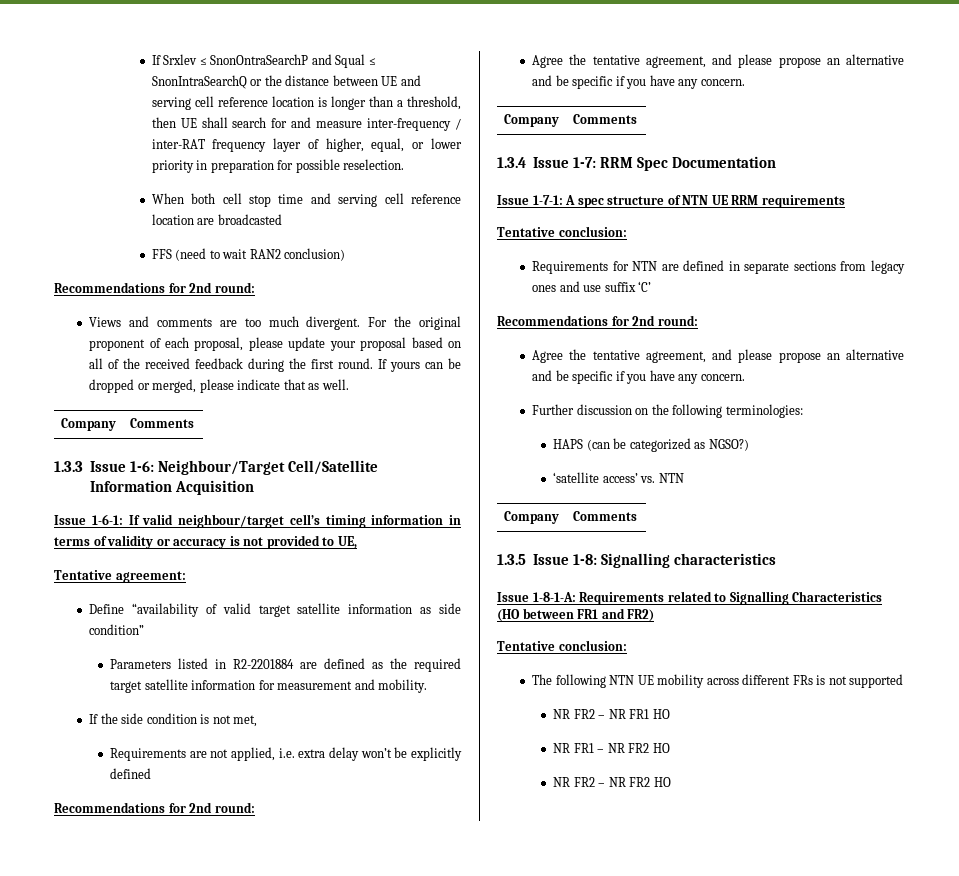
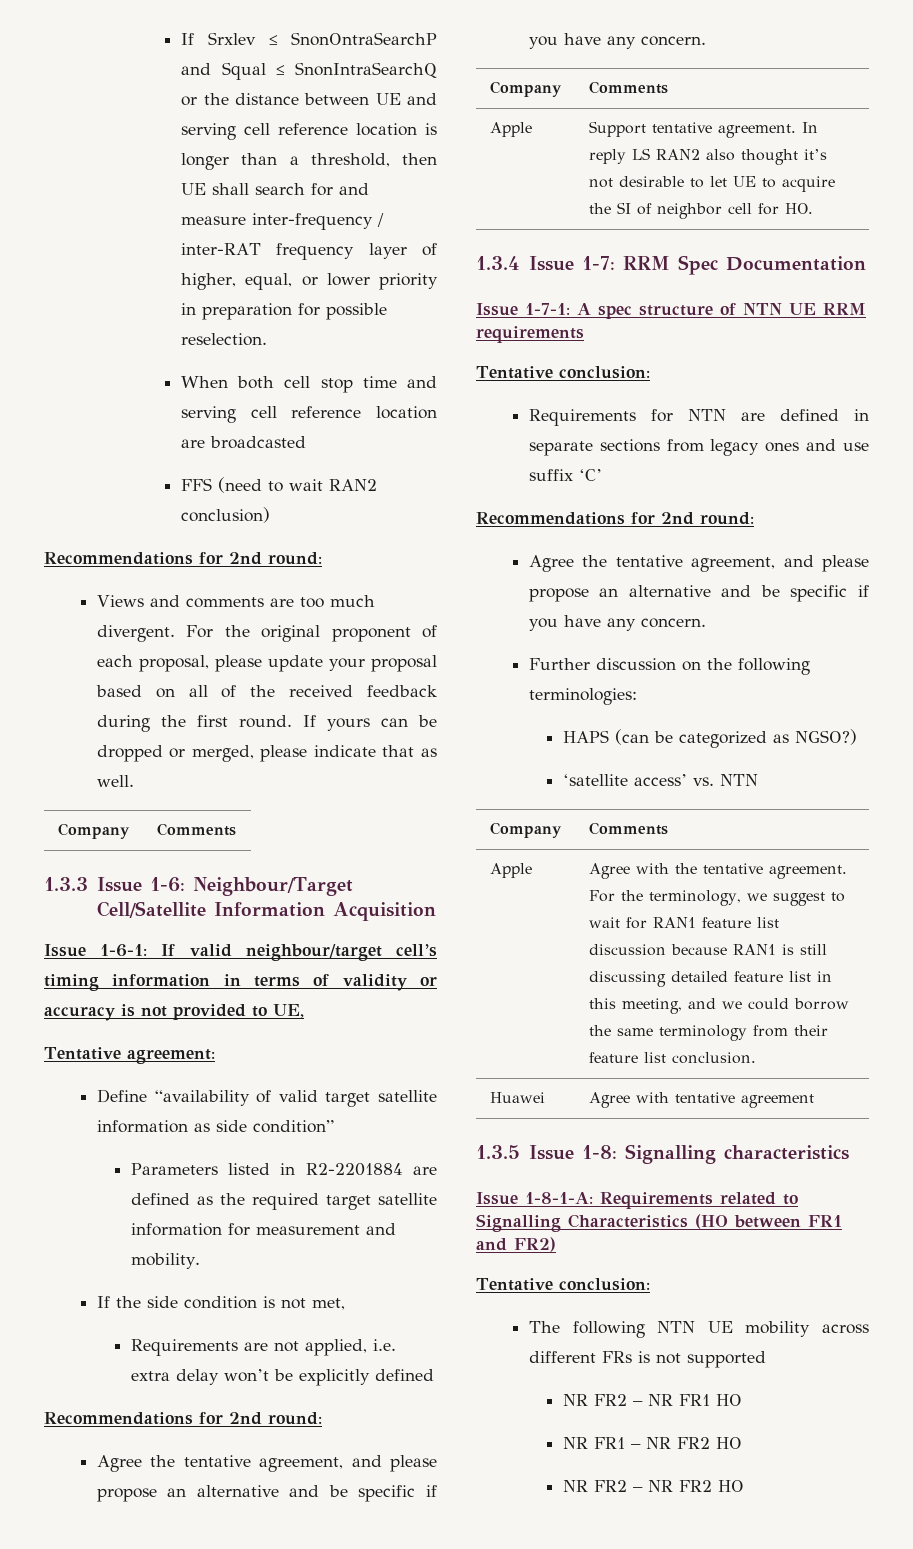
(637, 119) none -> [489,122,532,137] [588,121,818,138] [588,148,827,165] [588,176,835,192] [588,202,813,219] // Apple | Support tentative agreement. In reply LS RAN2 also thought it’s not desirable to let UE to acquire the SI of neighbor cell for HO.
(637, 516) none -> [489,863,532,878] [588,863,847,879] [588,890,845,906] [588,917,779,929] [588,944,827,956] [588,971,832,987] [588,998,849,1014] [588,1025,828,1041] [588,1052,756,1064] [489,1092,545,1103] [588,1092,814,1108] // Apple | Agree with the tentative agreement. For the terminology, we suggest to wait for RAN1 feature list discussion because RAN1 is still discussing detailed feature list in this meeting, and we could borrow the same terminology from their feature list conclusion. // Huawei | Agree with tentative agreement

